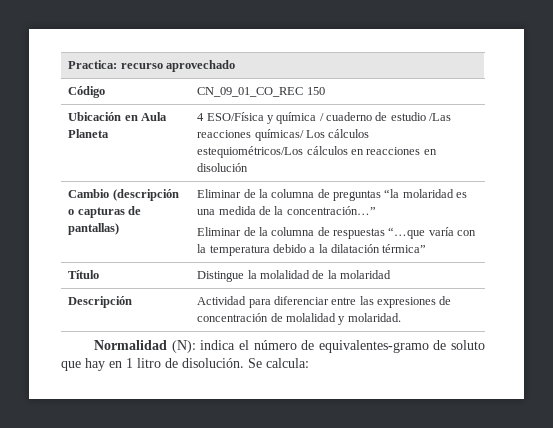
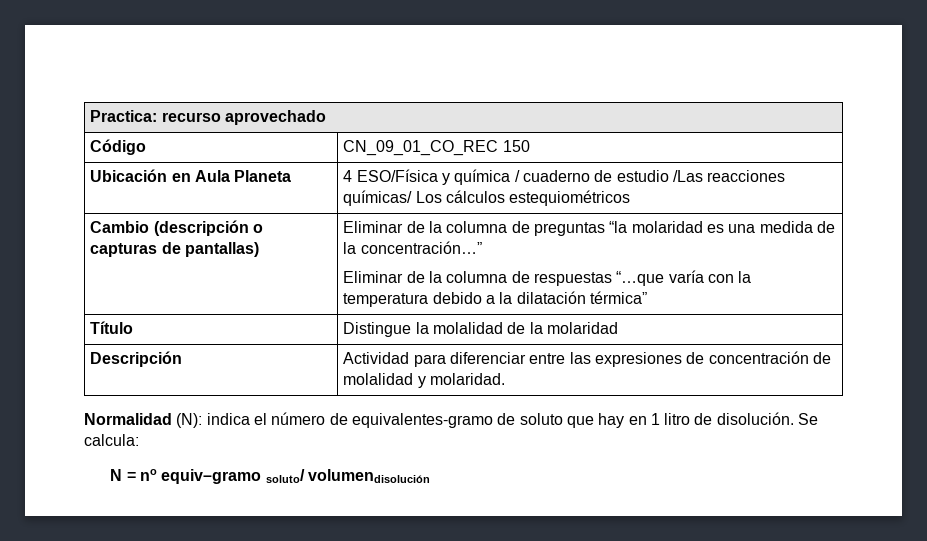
[197,146,437,158] [197,163,249,172] estequiométricos/Los cálculos en reacciones en disolución -> [509,190,631,206] estequiométricos
(309, 363) none -> [110,469,430,484] // N = no equiv–gramo soluto/ volumendisolución

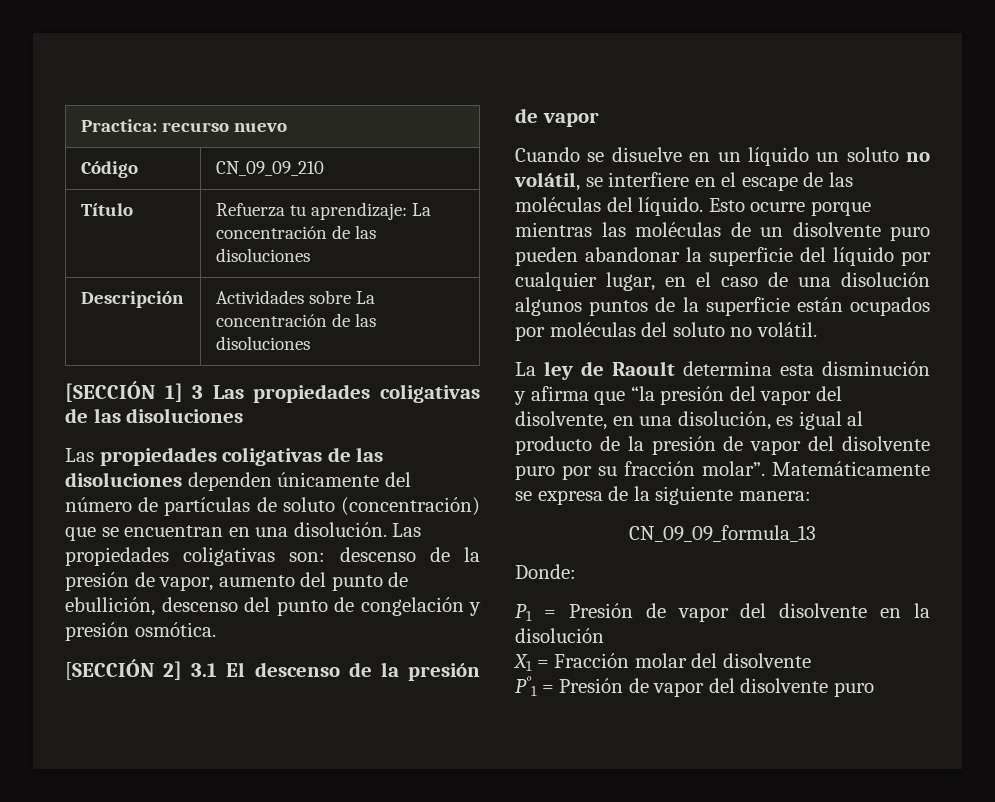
[225,110,327,125] aprovechado -> [234,123,288,132] nuevo
[343,140,530,156] [90,169,292,182] [343,169,786,185] [343,190,631,206] [90,220,264,236] [90,242,260,257] [343,221,836,236] [343,241,482,254] [343,270,752,286] [343,291,648,307] [90,321,134,334] [343,322,619,337] [90,351,183,367] [343,351,832,367] [343,373,506,388] [84,413,267,428] CN_09_01_CO_REC 150 // Ubicación en Aula Planeta | 4 ESO/Física y química / cuaderno de estudio /Las reacciones químicas/ Los cálculos estequiométricos // Cambio (descripción o capturas de pantallas) | Eliminar de la columna de preguntas “la molaridad es una medida de la concentración…” // Eliminar de la columna de respuestas “…que varía con la temperatura debido a la dilatación térmica” // Título | Distingue la molalidad de la molaridad // Descripción | Actividad para diferenciar entre las expresiones de concentración de molalidad y molaridad. // Normalidad (N): indica el -> [216,161,325,176] [81,203,134,216] [216,202,432,220] [216,225,377,239] [216,248,311,262] [81,291,185,308] [216,290,376,304] [216,313,377,327] [216,336,311,350] [65,381,480,403] [65,408,244,423] [65,447,384,466] [65,472,411,491] CN_09_09_210 // Título | Refuerza tu aprendizaje: La concentración de las disoluciones // Descripción | Actividades sobre La concentración de las disoluciones // [SECCIÓN 1] 3 Las propiedades coligativas de las disoluciones // Las propiedades coligativas de las disoluciones dependen únicamente del
[351,413,493,428] equivalentes-gramo -> [164,497,251,516] partículas
[566,412,819,428] [84,434,139,446] [110,469,430,484] que hay en 1 litro de disolución. Se calcula: // N = no equiv–gramo soluto/ volumendisolución -> [340,497,480,516] [65,522,422,541] [65,547,480,566] [65,572,409,591] [65,597,481,616] [65,622,216,641] [65,659,481,681] [515,108,599,127] [515,147,930,166] [514,172,853,191] [515,197,871,216] [515,222,930,241] [515,247,931,266] [515,272,930,291] [515,297,930,316] [515,322,817,341] [515,361,930,380] [514,386,842,405] [515,411,864,430] [515,436,930,455] [515,461,930,480] [515,486,811,505] [629,525,816,542] [515,564,576,579] [515,603,930,622] [515,628,604,643] [513,653,811,671] [515,676,874,697] (concentración) que se encuentran en una disolución. Las propiedades coligativas son: descenso de la presión de vapor, aumento del punto de ebullición, descenso del punto de congelación y presión osmótica. // [SECCIÓN 2] 3.1 El descenso de la presión de vapor // Cuando se disuelve en un líquido un soluto no volátil, se interfiere en el escape de las moléculas del líquido. Esto ocurre porque mientras las moléculas de un disolvente puro pueden abandonar la superficie del líquido por cualquier lugar, en el caso de una disolución algunos puntos de la superficie están ocupados por moléculas del soluto no volátil. // La ley de Raoult determina esta disminución y afirma que “la presión del vapor del disolvente, en una disolución, es igual al producto de la presión de vapor del disolvente puro por su fracción molar”. Matemáticamente se expresa de la siguiente manera: // CN_09_09_formula_13 // Donde: // P1 = Presión de vapor del disolvente en la disolución // X1 = Fracción molar del disolvente // P°1 = Presión de vapor del disolvente puro

